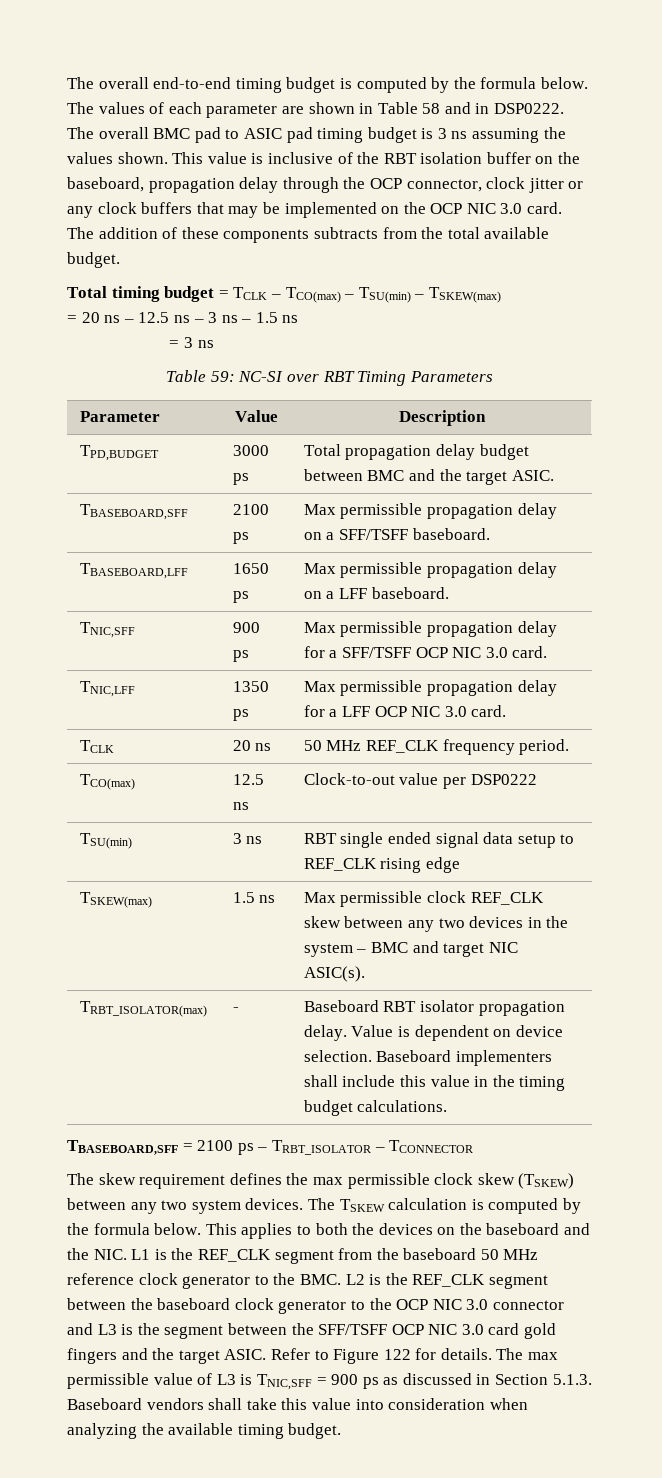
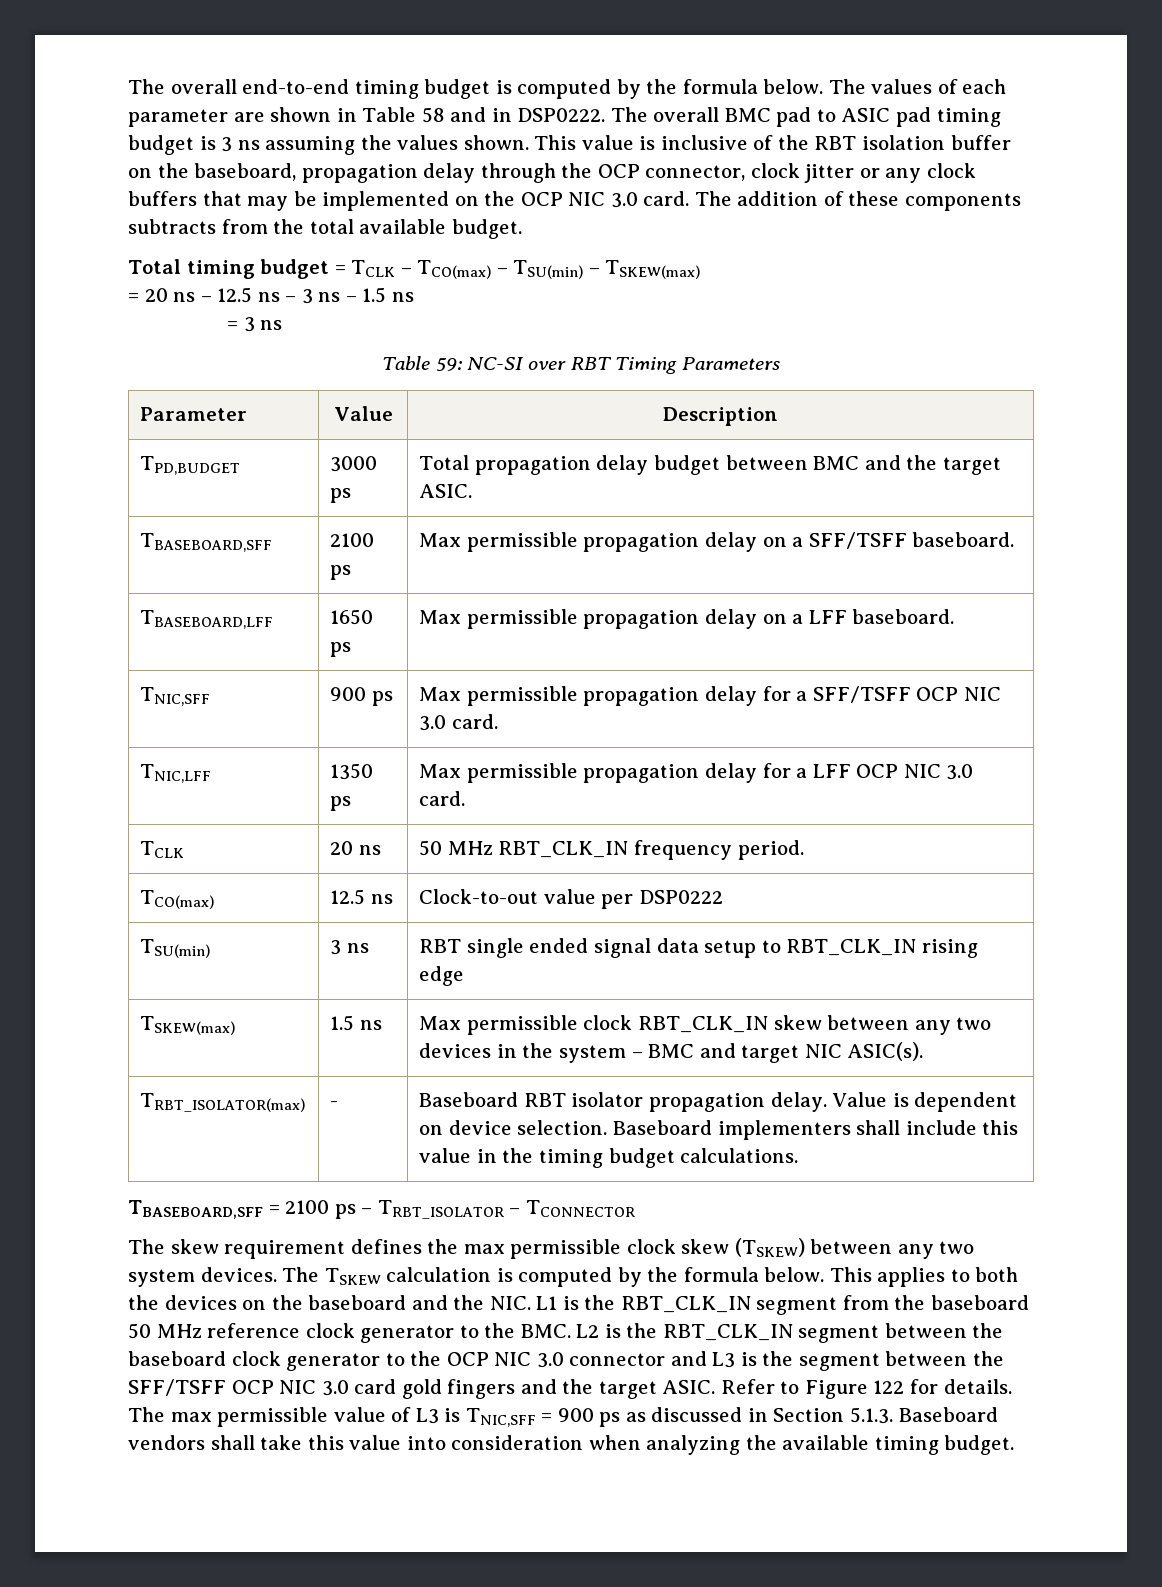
[366,740,440,753] REF_CLK -> [498,841,629,858] RBT_CLK_IN
[303,858,377,871] REF_CLK -> [786,939,917,956] RBT_CLK_IN
[470,892,544,905] REF_CLK -> [638,1016,769,1033] RBT_CLK_IN
[197,1249,271,1262] REF_CLK -> [620,1296,751,1313] RBT_CLK_IN
[412,1274,486,1287] REF_CLK -> [662,1324,793,1341] RBT_CLK_IN

